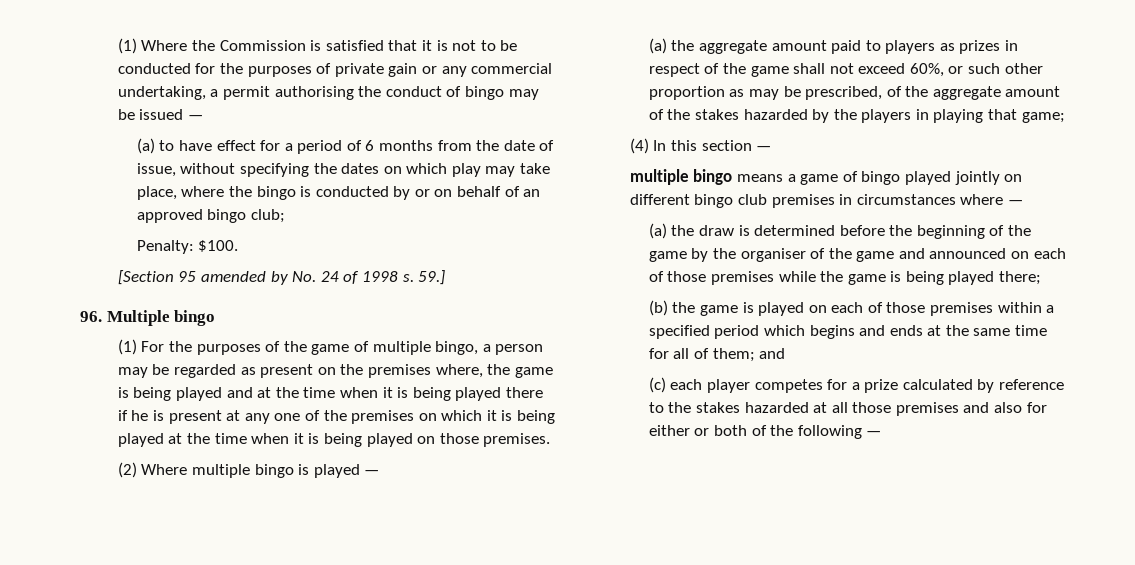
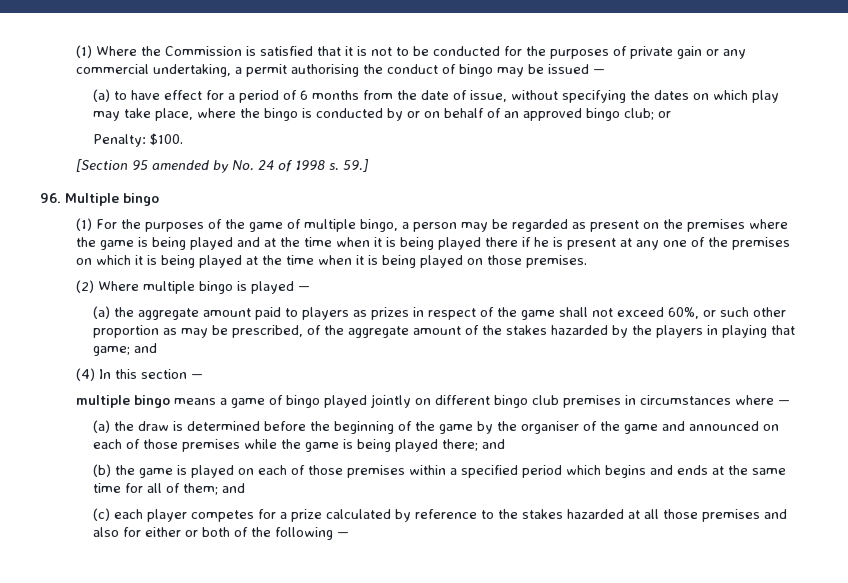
(285, 216) none -> [658,111,672,118] or
[435,364,483,378] where, -> [748,219,788,229] where
(1065, 117) none -> [134,343,158,353] and
(1042, 278) none -> [482,439,506,449] and

